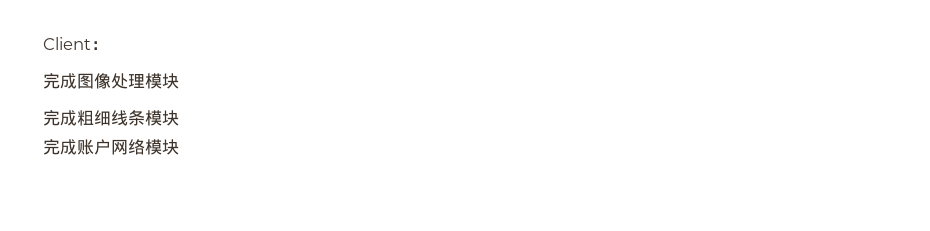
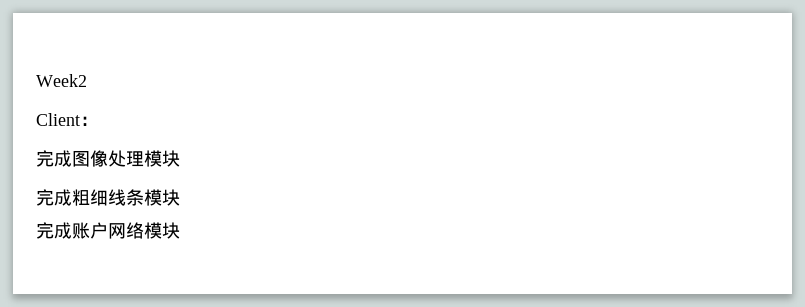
(43, 43) none -> [36,74,87,87] Week2 //

